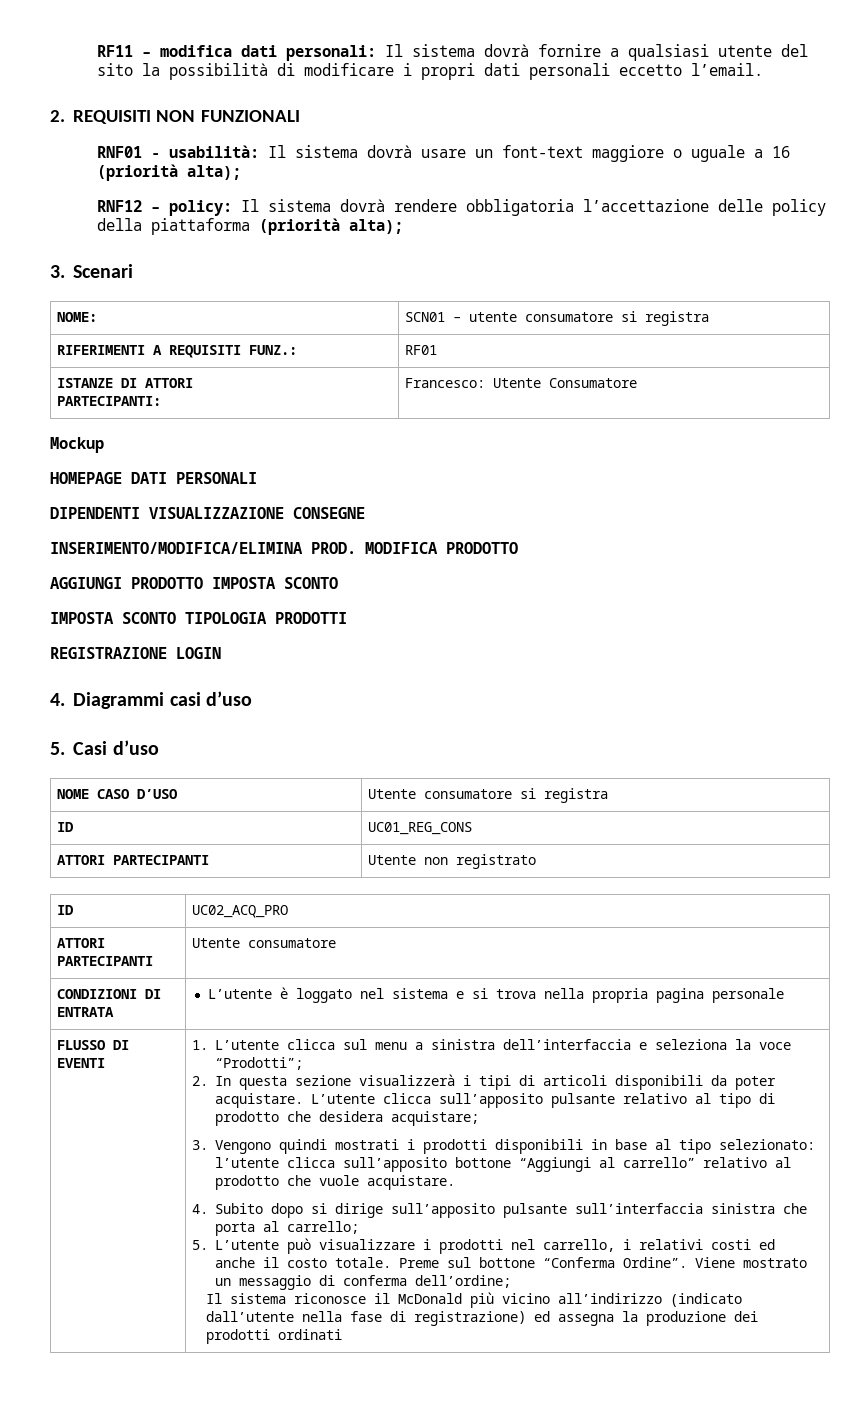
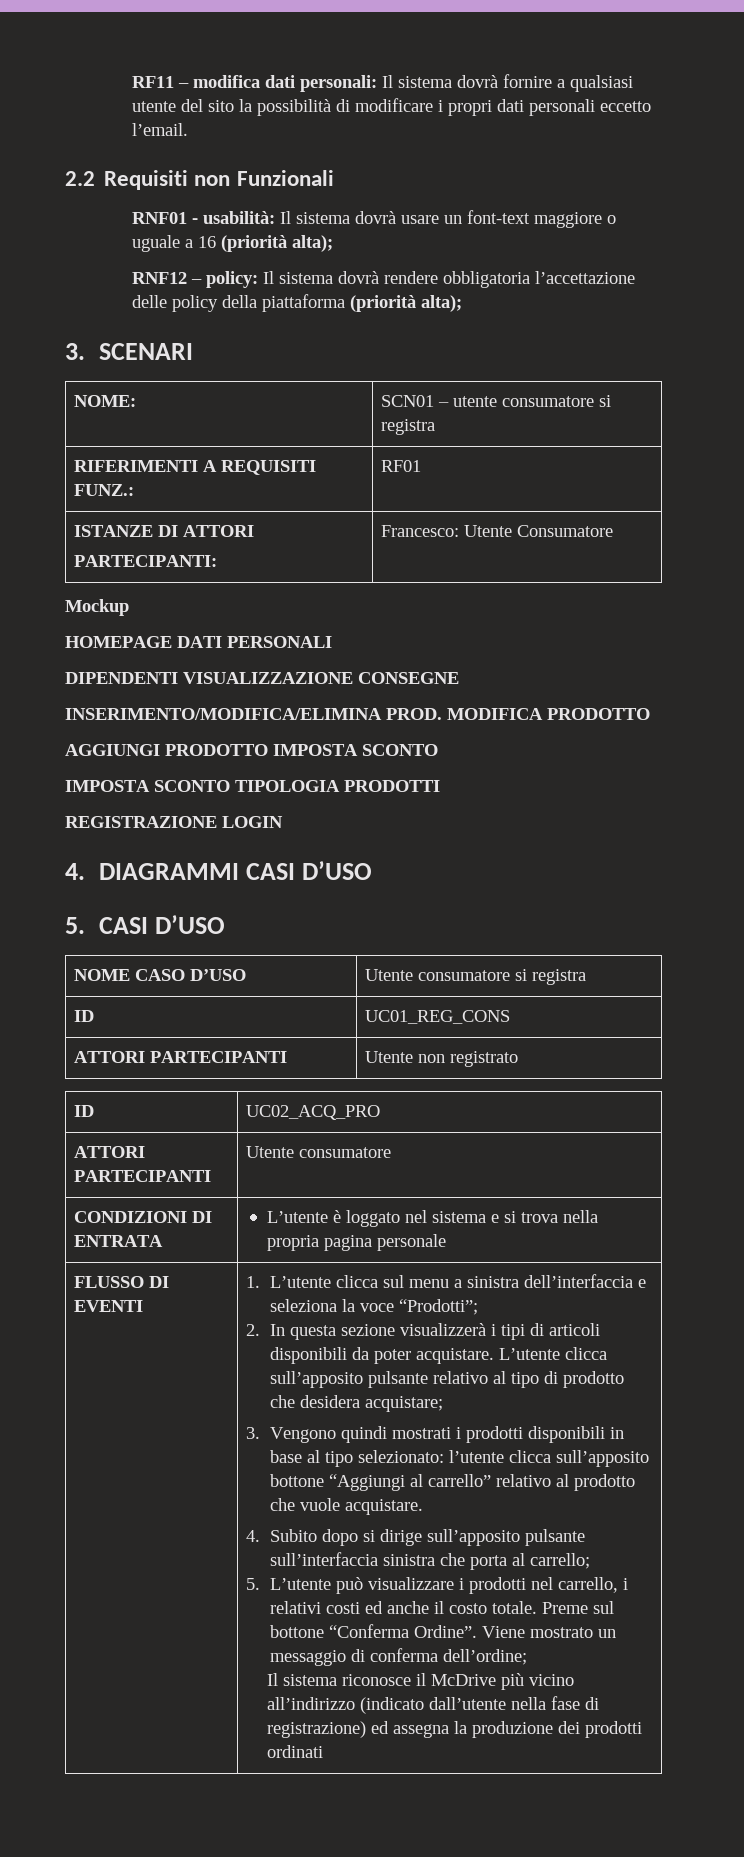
[50,110,300,124] 2. REQUISITI NON FUNZIONALI -> [65,170,334,190] 2.2 Requisiti non Funzionali
[73,264,134,278] Scenari -> [98,343,193,360] SCENARI
[73,691,253,709] [50,740,159,755] Diagrammi casi d’uso // 5. Casi d’uso -> [98,861,372,880] [65,915,225,934] DIAGRAMMI CASI D’USO // 5. CASI D’USO
[398,1293,463,1304] McDonald -> [430,1674,496,1686] McDrive

